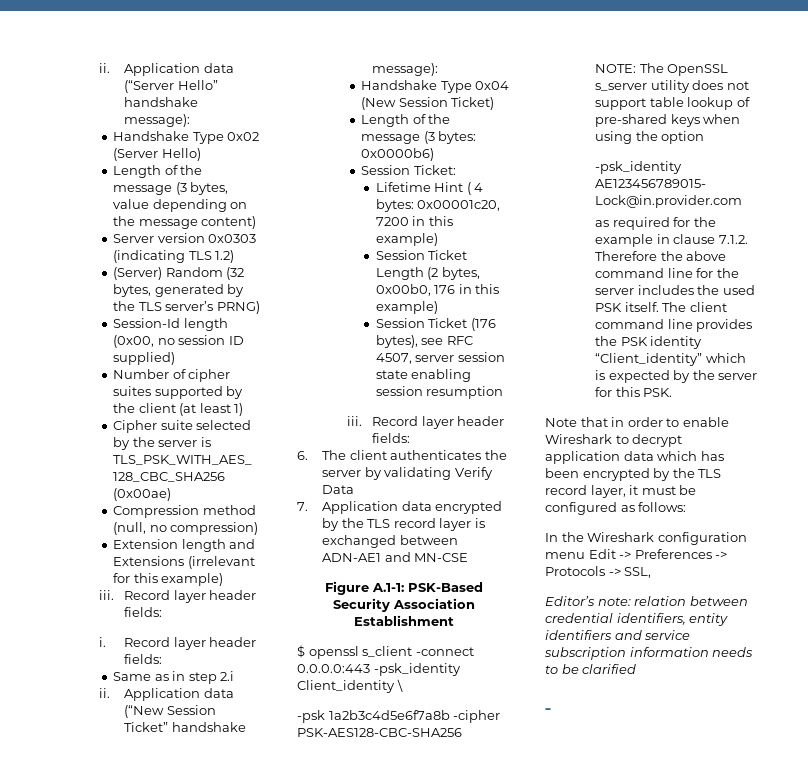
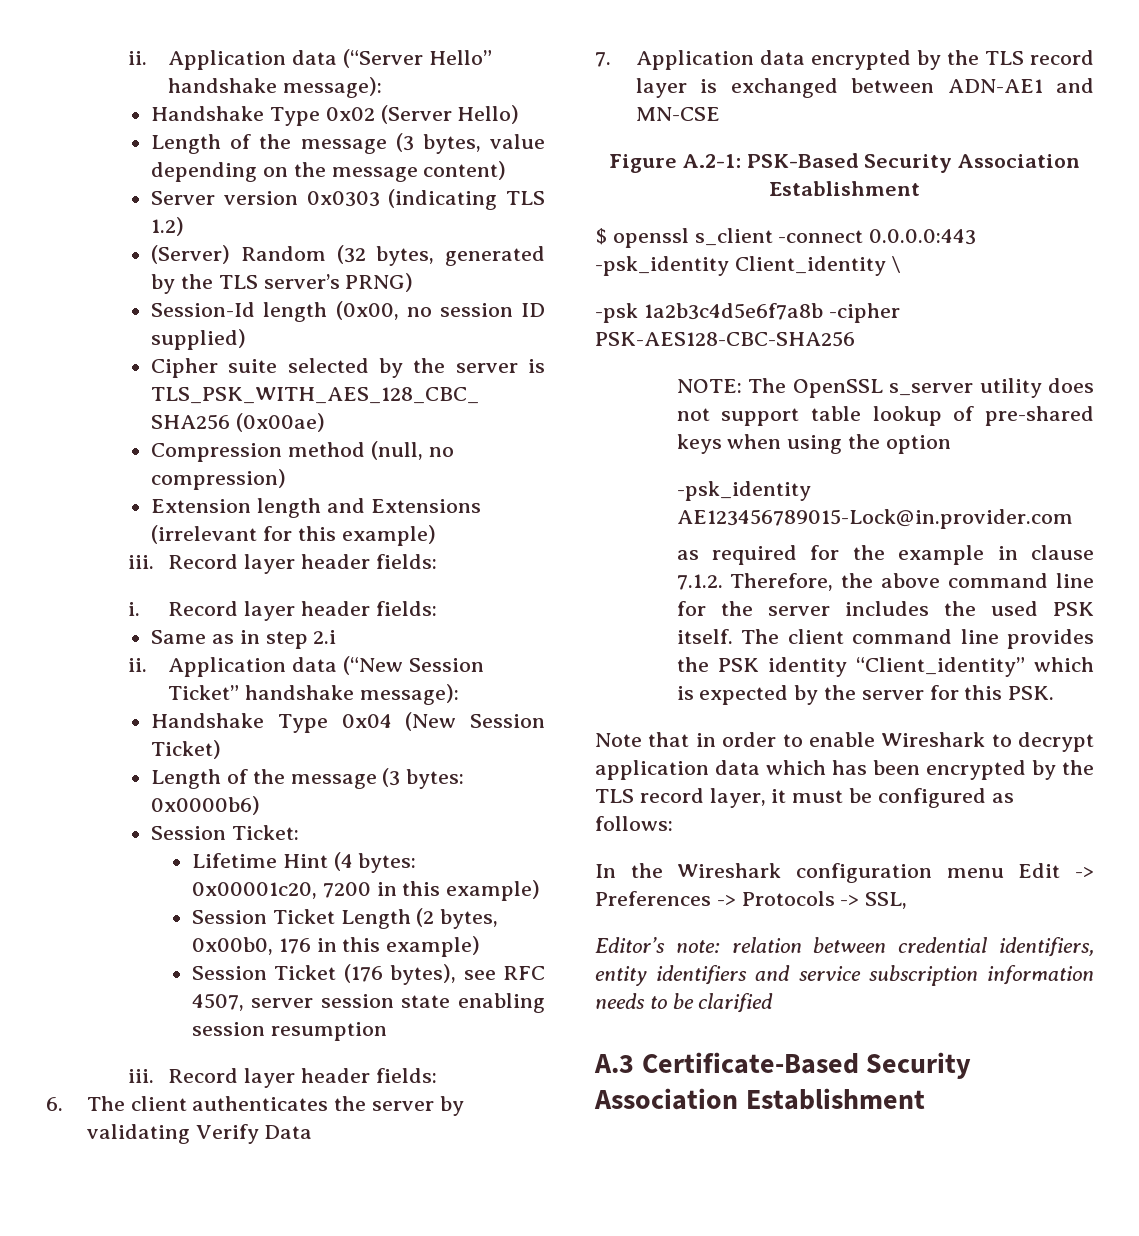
[113,369,231,382] [113,386,244,399] [113,403,244,416] // Number of cipher suites supported by the client (at least 1) -> (247, 339) none
[466,182,484,195] ( 4 -> [333,852,353,871] (4
[372,583,404,592] A.1-1: -> [682,154,741,168] A.2-1:
[595,251,658,261] Therefore -> [730,573,834,591] Therefore,
[545,708,551,713] - -> [594,1052,972,1079] [594,1088,925,1110] A.3 Certificate-Based Security Association Establishment

